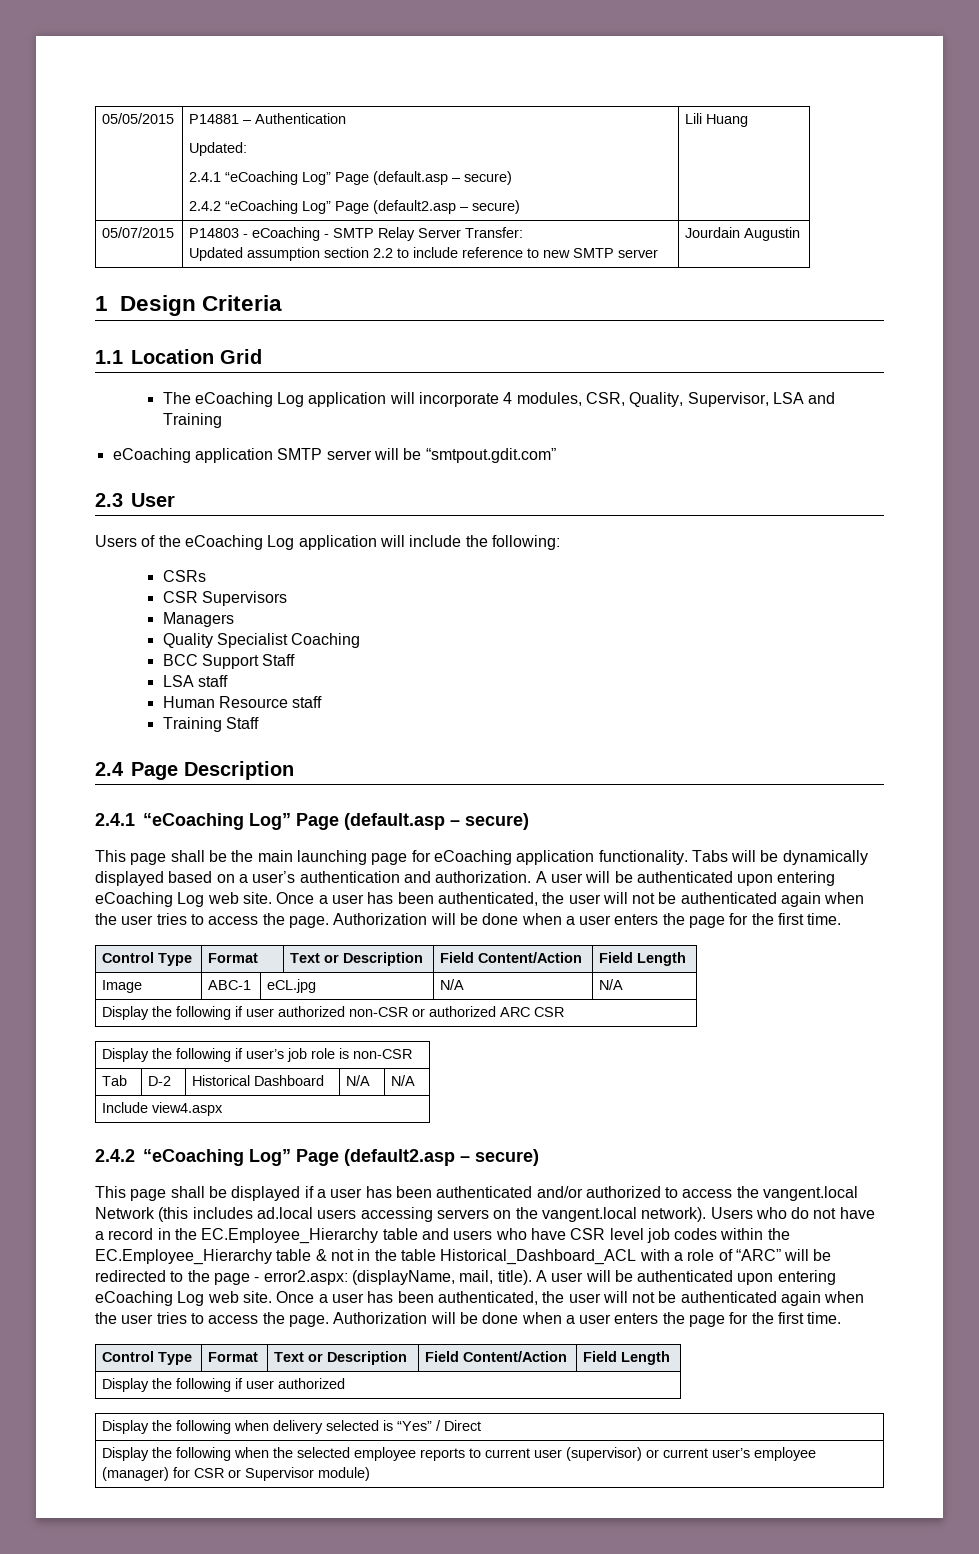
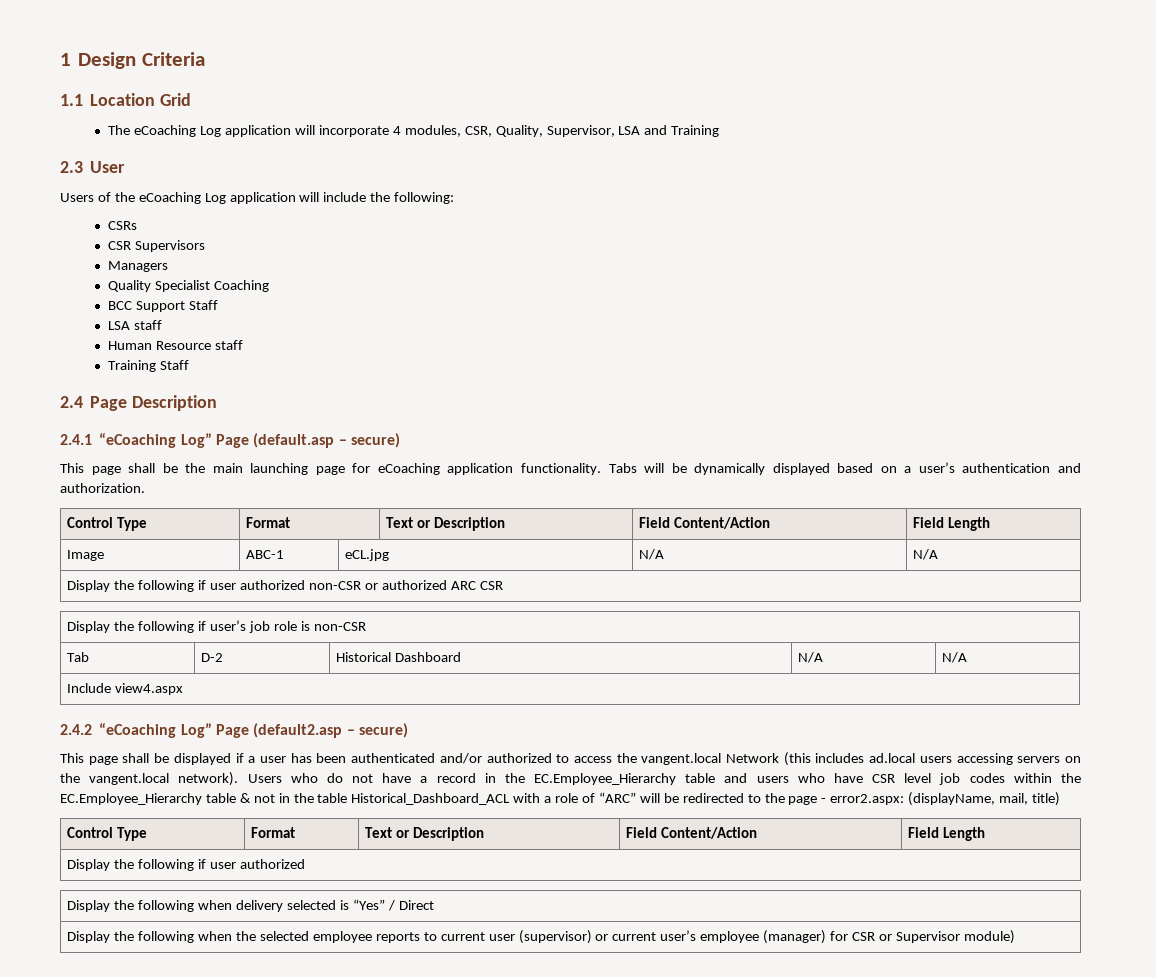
[102,113,175,124] [189,113,347,124] [189,142,248,156] [189,171,513,185] [189,200,521,214] [685,113,749,127] [102,227,175,238] [189,227,524,241] [189,247,659,261] [685,227,801,241] 05/05/2015 | P14881 – Authentication // Updated: // 2.4.1 “eCoaching Log” Page (default.asp – secure) // 2.4.2 “eCoaching Log” Page (default2.asp – secure) | Lili Huang // 05/07/2015 | P14803 - eCoaching - SMTP Relay Server Transfer: // Updated assumption section 2.2 to include reference to new SMTP server | Jourdain Augustin // -> (60, 59) none
[112,448,556,463] // eCoaching application SMTP server will be “smtpout.gdit.com” -> (720, 131) none
[535,871,836,886] [95,892,865,907] [95,913,842,928] A user will be authenticated upon entering eCoaching Log web site. Once a user has been authenticated, the user will not be authenticated again when the user tries to access the page. Authorization will be done when a user enters the page for the first time. -> (145, 488) none
[497,1270,836,1285] [95,1291,865,1306] [95,1312,842,1327] title). A user will be authenticated upon entering eCoaching Log web site. Once a user has been authenticated, the user will not be authenticated again when the user tries to access the page. Authorization will be done when a user enters the page for the first time. -> [1032,792,1061,806] title)

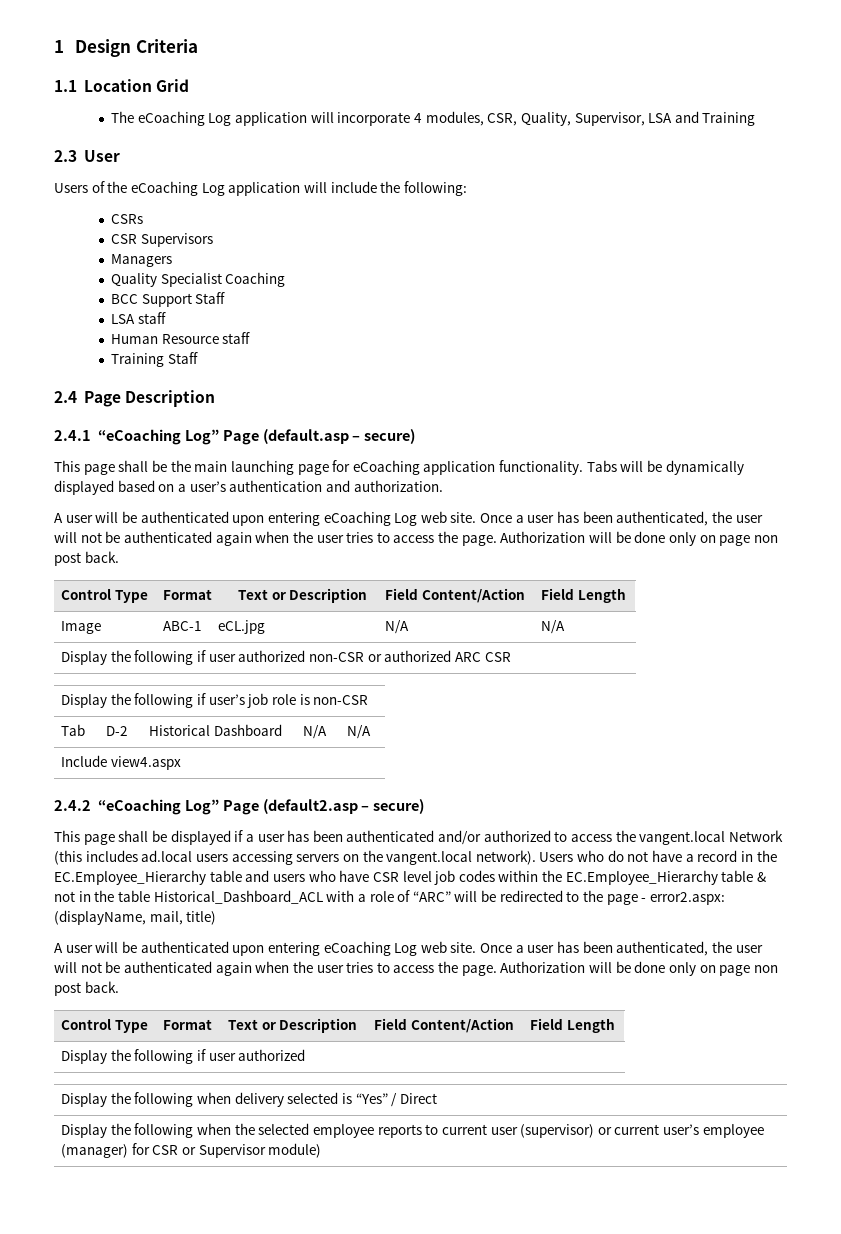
(145, 488) none -> [54,511,763,526] [54,531,778,546] [54,551,119,566] // A user will be authenticated upon entering eCoaching Log web site. Once a user has been authenticated, the user will not be authenticated again when the user tries to access the page. Authorization will be done only on page non post back.
(1061, 799) none -> [54,941,763,956] [54,961,778,976] [54,981,119,996] // A user will be authenticated upon entering eCoaching Log web site. Once a user has been authenticated, the user will not be authenticated again when the user tries to access the page. Authorization will be done only on page non post back.

